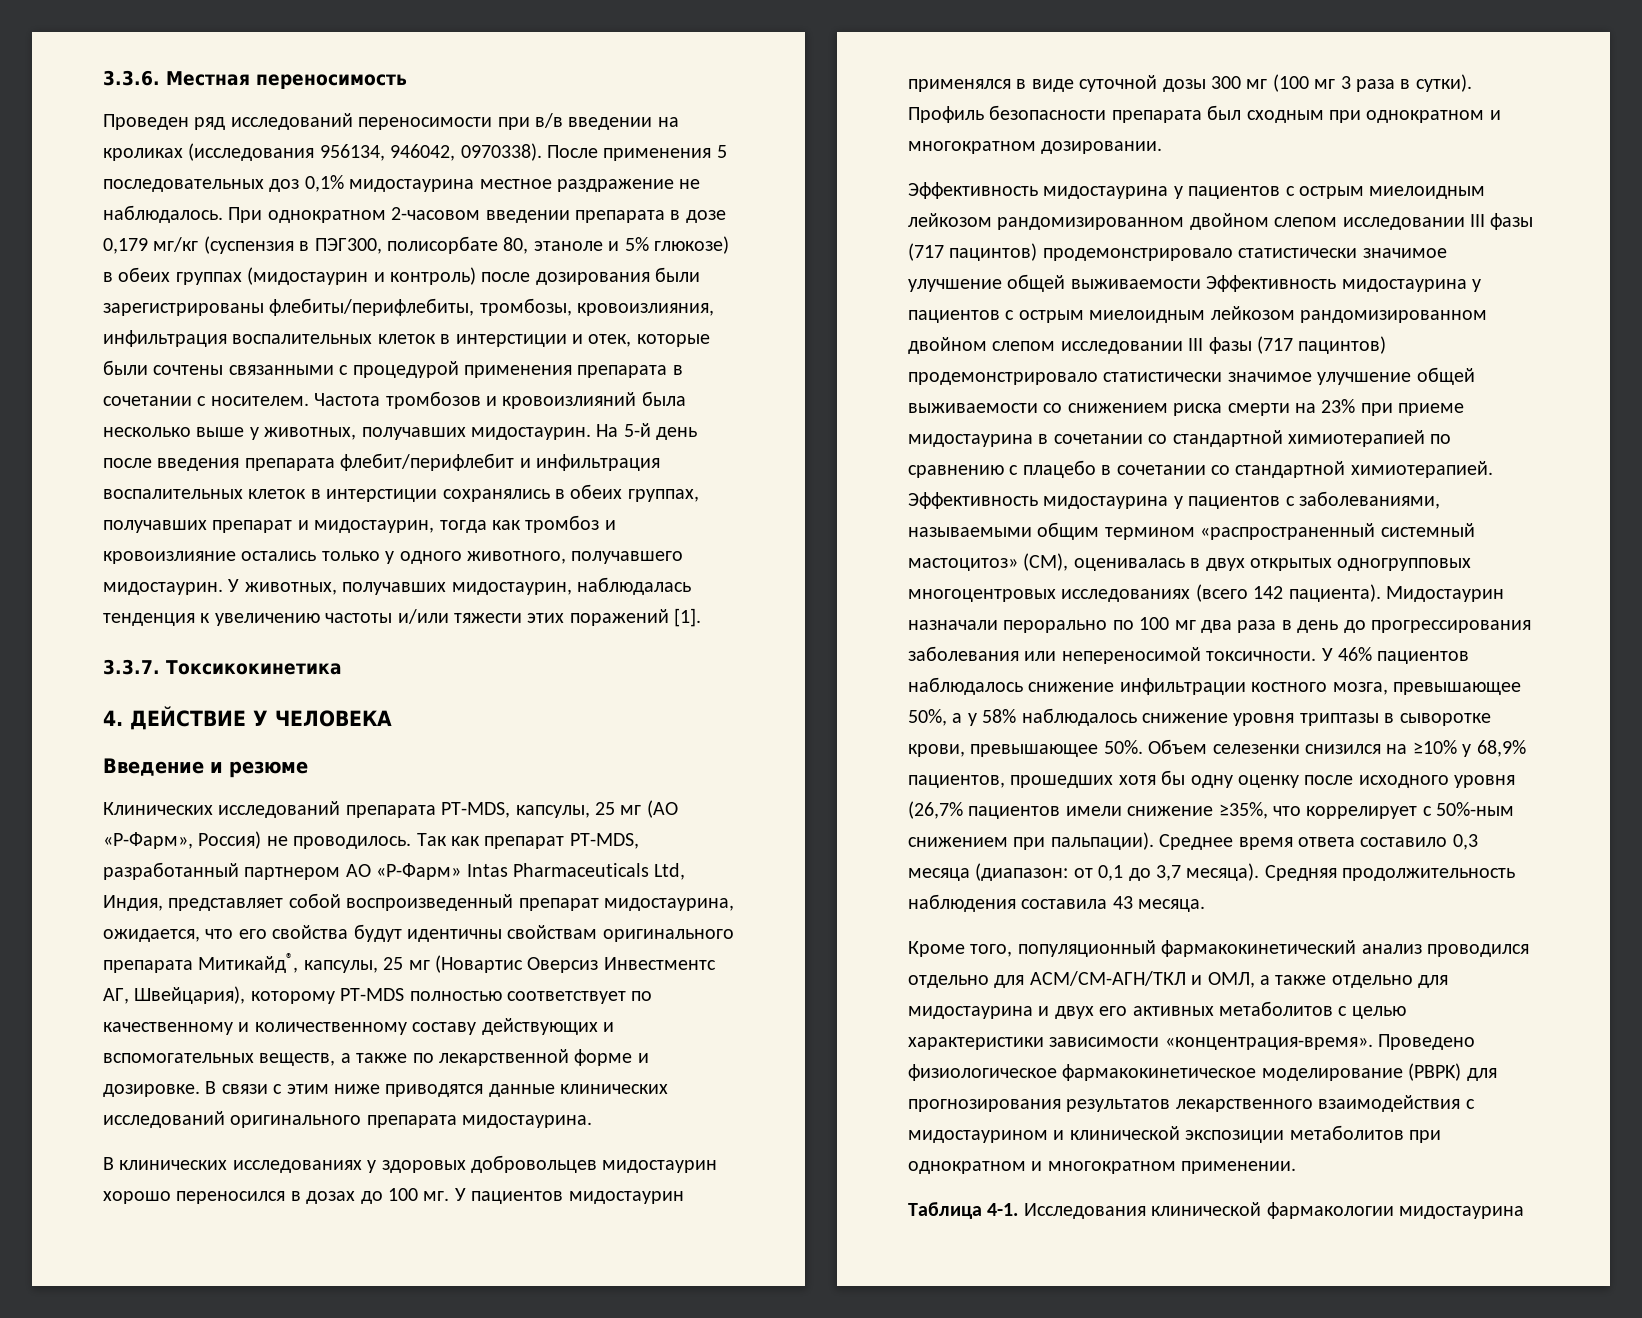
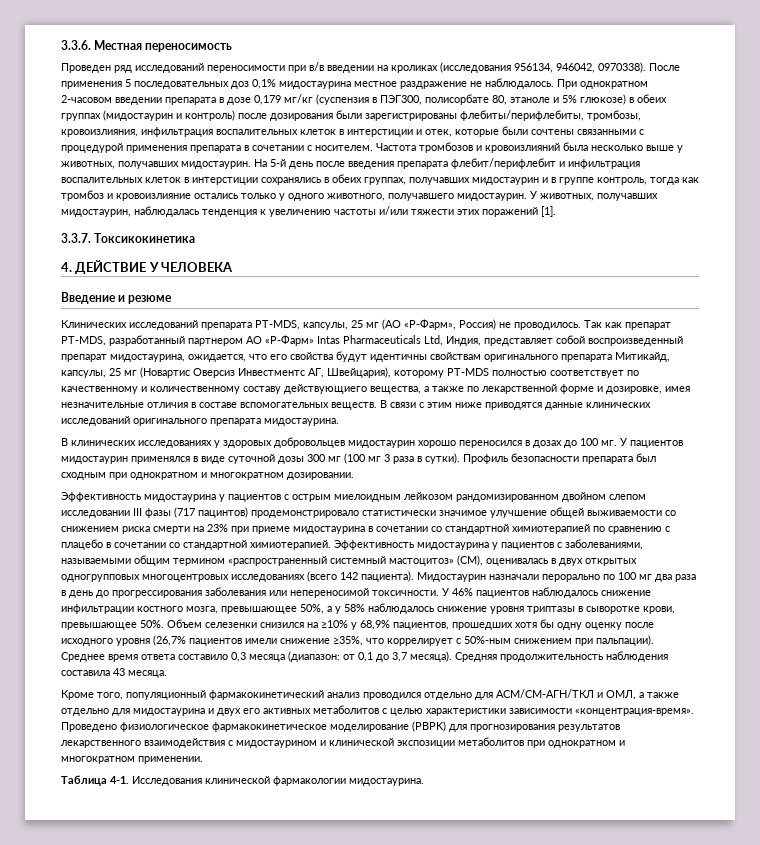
[212,520,435,533] препарат и мидостаурин, -> [472,177,647,185] мидостаурин и в группе контроль,
[198,953,299,973] Митикайд®, -> [615,352,670,362] Митикайд,
[481,1018,614,1035] [103,1053,336,1066] действующих и вспомогательных веществ, -> [284,384,421,394] действующиего вещества,
[103,1084,200,1097] дозировке. -> [606,386,690,394] [61,402,377,410] дозировке, имея незначительные отличия в составе вспомогательных веществ.
[1206,275,1481,292] [908,306,1487,323] [908,336,1387,354] [908,367,1475,385] [908,403,1038,413] Эффективность мидостаурина у пациентов с острым миелоидным лейкозом рандомизированном двойном слепом исследовании III фазы (717 пацинтов) продемонстрировало статистически значимое улучшение общей выживаемости -> (662, 513) none
[1399,1206,1524,1219] мидостаурина -> [349,778,424,786] мидостаурина.

